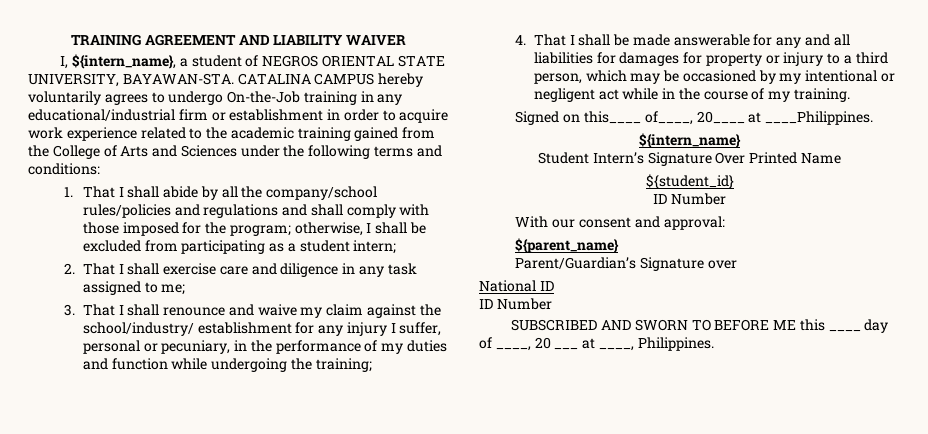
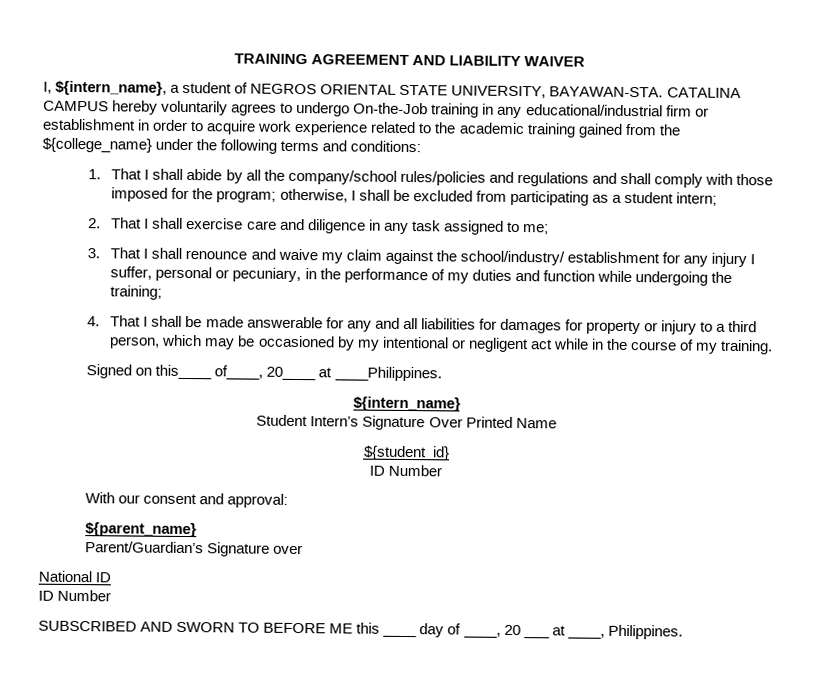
[52,145,237,159] College of Arts and Sciences -> [42,137,152,153] ${college_name}

